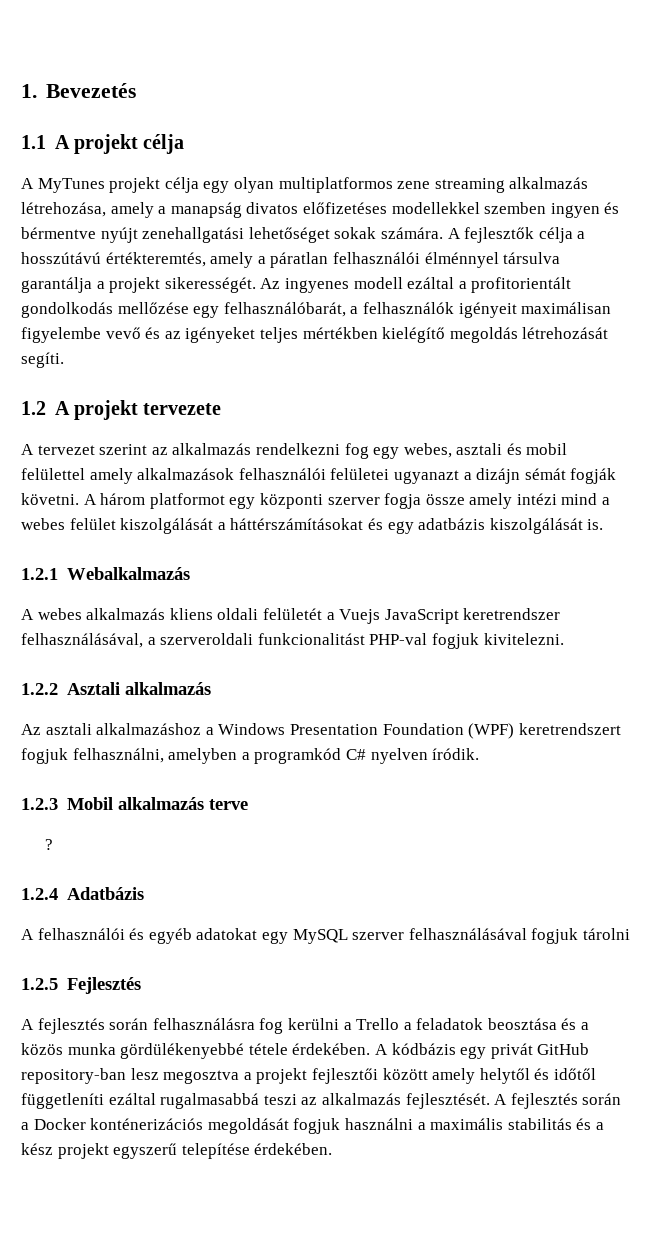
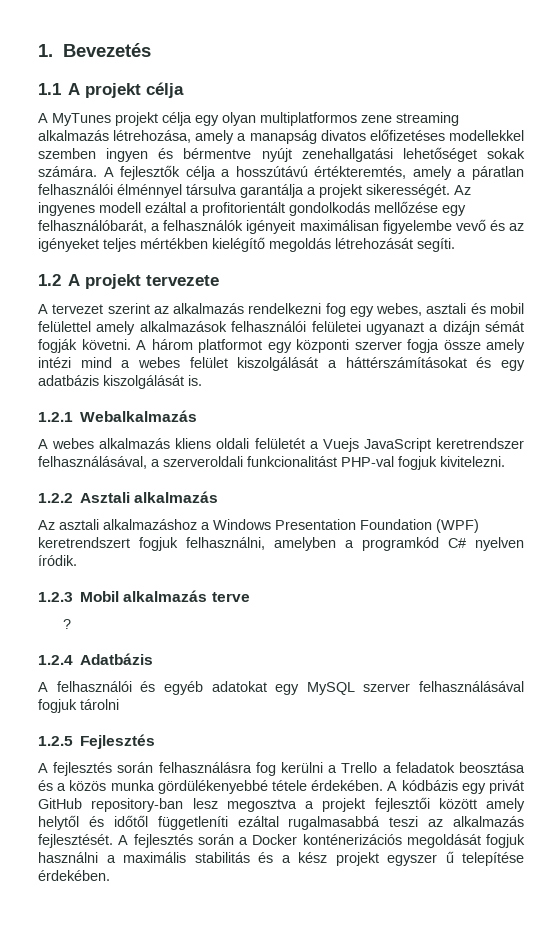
[113,1143,178,1159] egyszerű -> [387,851,454,866] egyszer ű

